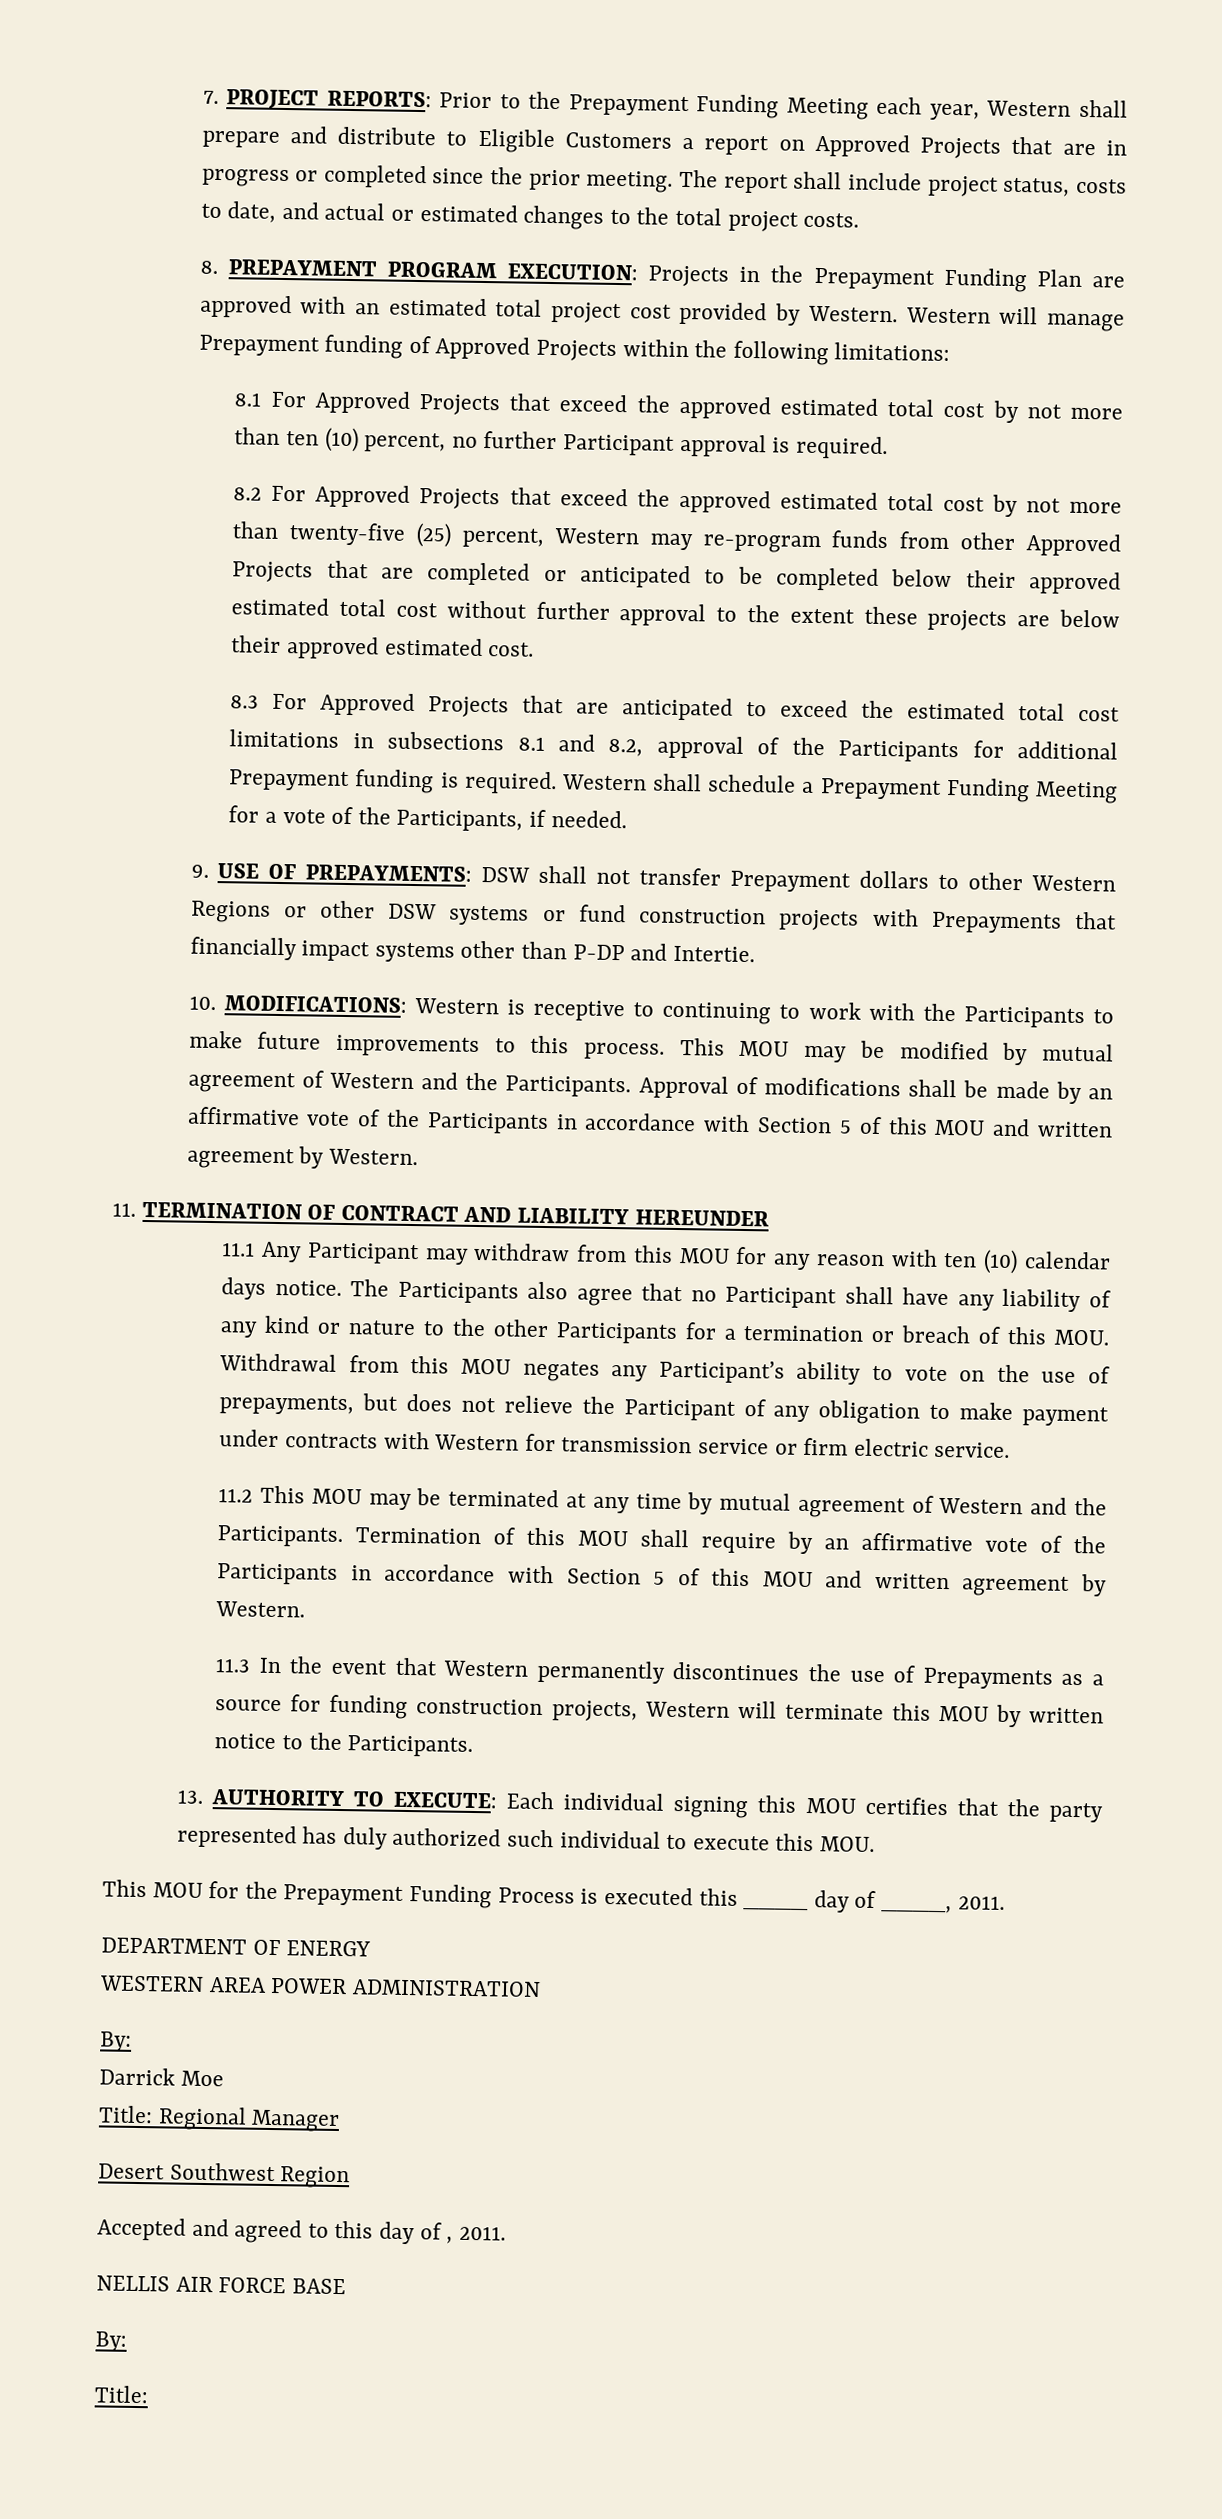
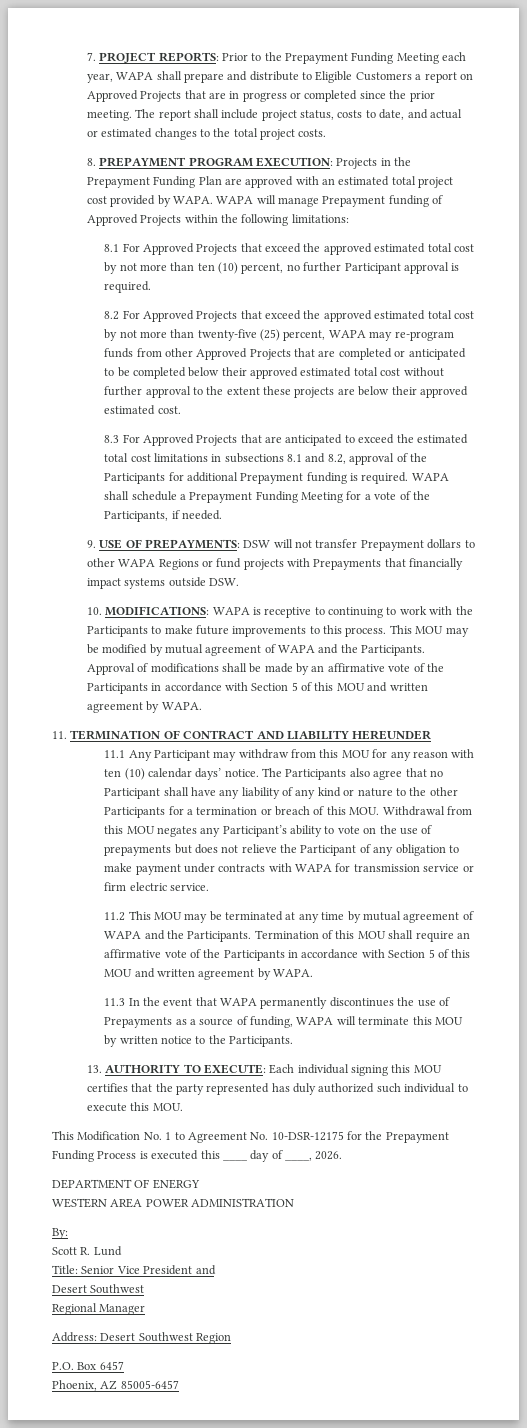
[986,100,1072,117] Western -> [116,72,154,80] WAPA
[807,305,991,324] Western. Western -> [172,196,254,204] WAPA. WAPA
[553,528,639,545] Western -> [328,330,366,338] WAPA
[561,774,647,791] Western -> [411,473,449,481] WAPA
[538,865,588,884] shall -> [273,539,293,548] will
[1031,875,1116,892] Western -> [118,559,156,567] WAPA
[319,900,767,926] other DSW systems or fund construction -> [216,558,242,568] fund
[460,940,755,963] other than P-DP and Intertie. -> [168,577,239,587] outside DSW.
[413,998,499,1015] Western -> [212,607,250,615] WAPA
[328,1072,414,1090] Western -> [278,645,316,653] WAPA
[327,1148,418,1166] Western. -> [161,702,202,710] WAPA.
[221,1277,267,1300] days -> [195,768,222,780] days’
[219,1394,355,1416] prepayments, -> [104,845,172,856] prepayments
[434,1434,520,1451] Western -> [295,864,333,872] WAPA
[938,1497,1024,1515] Western -> [104,931,142,939] WAPA
[786,1531,813,1555] by -> (454, 936) none
[215,1601,306,1618] Western. -> [273,969,314,977] WAPA.
[443,1660,529,1677] Western -> [220,998,258,1006] WAPA
[290,1694,730,1722] for funding construction projects, Western -> [236,1016,334,1028] of funding, WAPA
[152,1882,203,1898] MOU -> [77,1131,344,1143] Modification No. 1 to Agreement No. 10-DSR-12175
[957,1895,1005,1910] 2011. -> [315,1151,343,1160] 2026.
[99,2067,224,2087] [98,2105,153,2124] Darrick Moe // Title: -> [52,1246,122,1256] [52,1265,216,1275] [52,1284,145,1294] Scott R. Lund // Title: Senior Vice President and // Desert Southwest //
(341, 2121) none -> [52,1332,97,1342] Address:
[97,2217,506,2245] [96,2275,346,2295] [95,2331,127,2352] [94,2385,149,2404] Accepted and agreed to this day of , 2011. // NELLIS AIR FORCE BASE // By: // Title: -> [52,1361,124,1370] [52,1380,179,1391] P.O. Box 6457 // Phoenix, AZ 85005-6457

